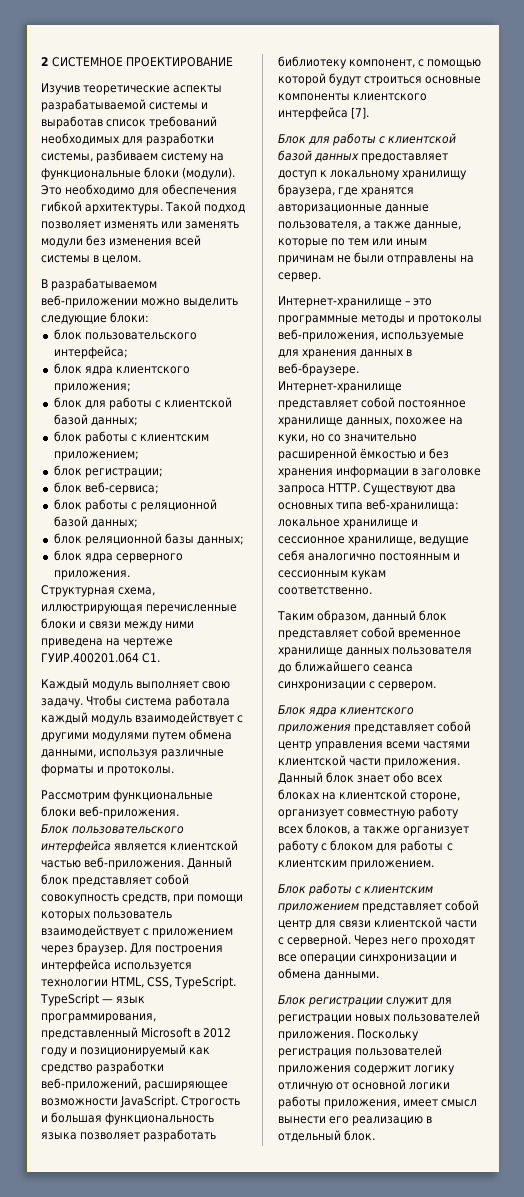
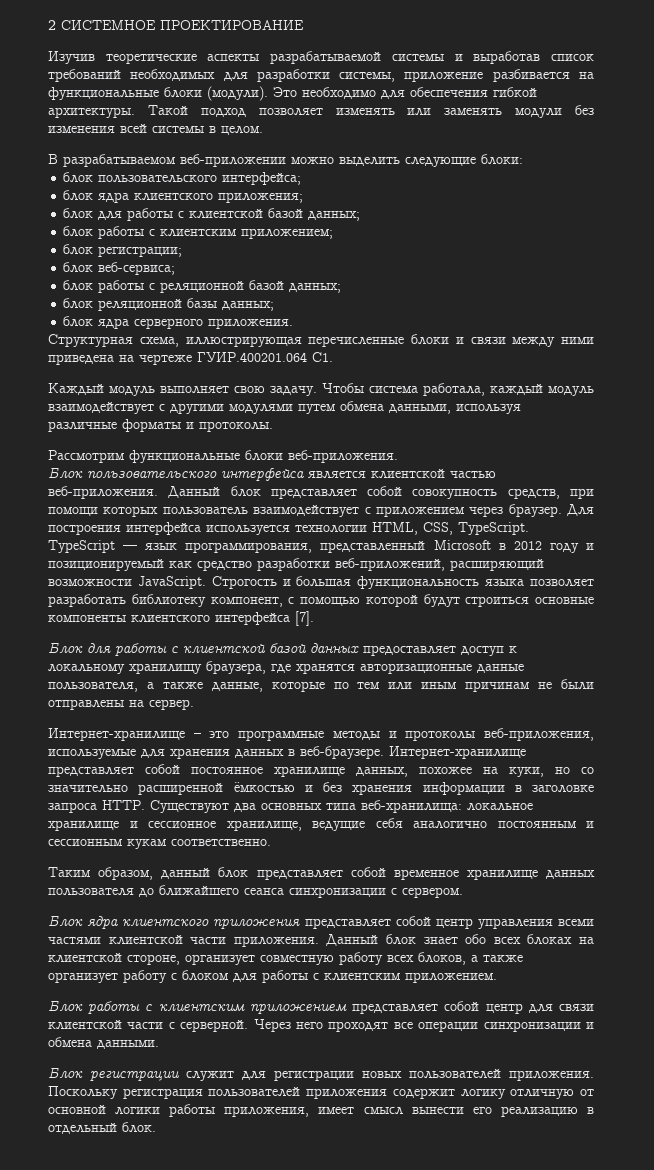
[96,150,209,163] разбиваем систему -> [404,69,570,82] приложение разбивается
[175,695,231,708] работала -> [423,383,485,396] работала,
[144,1081,229,1091] расширяющее -> [450,559,544,571] расширяющий

